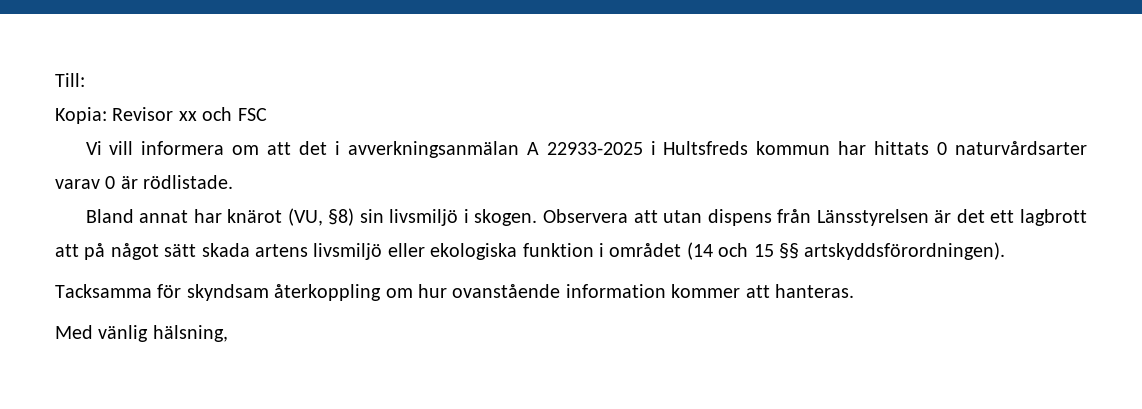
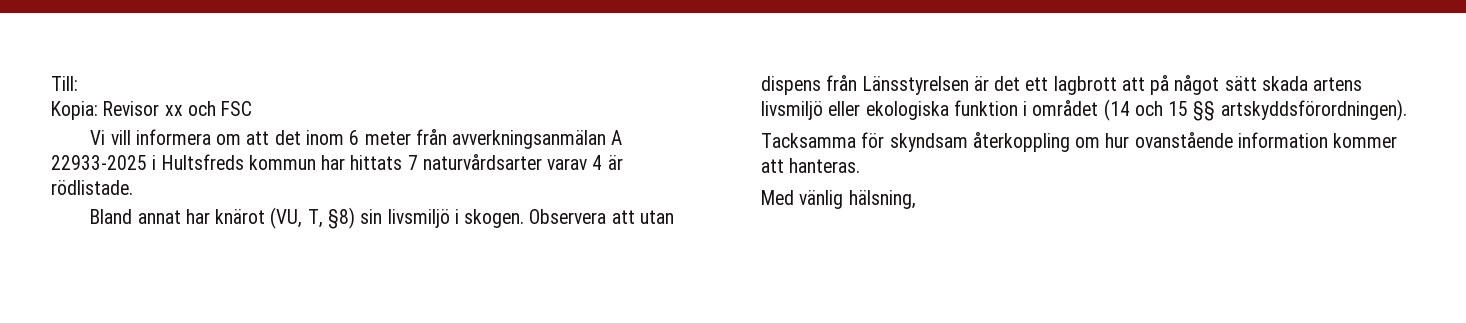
[334,141,340,155] i -> [306,129,447,145] inom 6 meter från
[937,142,948,155] 0 -> [407,155,418,170] 7
[105,176,116,189] 0 -> [592,155,603,170] 4
(323, 217) none -> [307,209,323,228] T,

